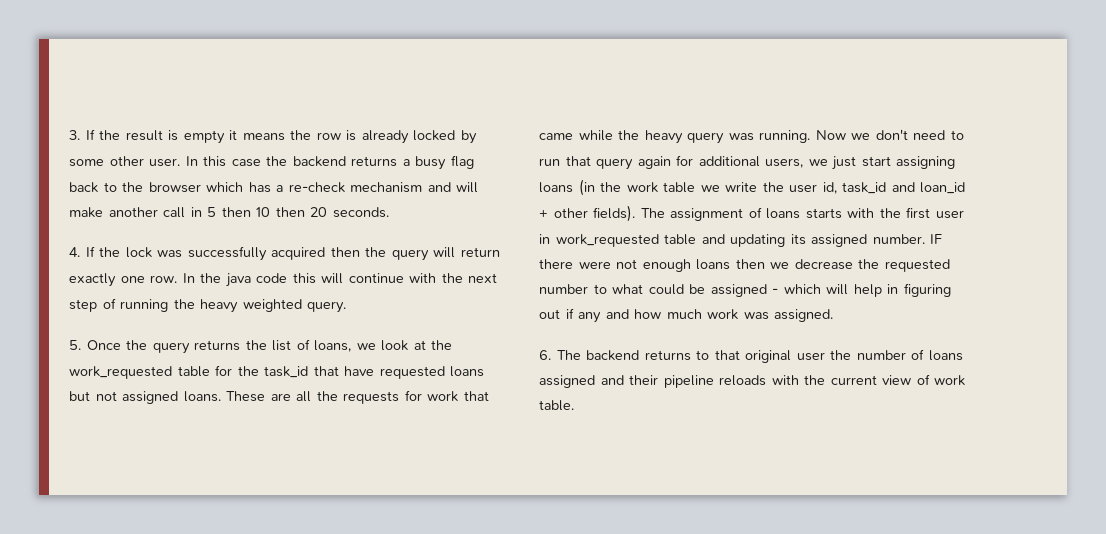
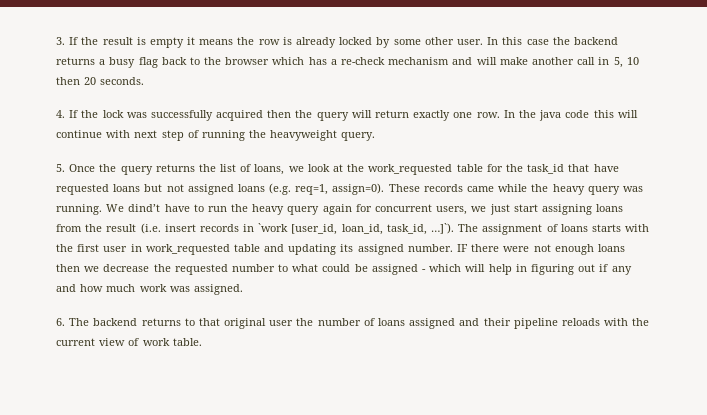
[207,207,251,217] 5 then -> [613,57,623,68] 5,
[441,273,463,283] the -> (131, 134) none
[200,299,302,313] heavy weighted -> [270,130,338,141] heavyweight
[183,390,489,404] loans. These are all the requests for work that -> [237,183,463,195] loans (e.g. req=1, assign=0). These records
[815,129,964,140] [539,156,591,166] Now we don't need to run that -> [106,204,285,215] We dind’t have to run the heavy
[698,156,760,167] additional -> [375,204,433,212] concurrent
[578,179,966,196] [539,205,636,222] (in the work table we write the user id, task_id and loan_id + other fields). -> [56,223,455,235] from the result (i.e. insert records in `work [user_id, loan_id, task_id, …]`).

